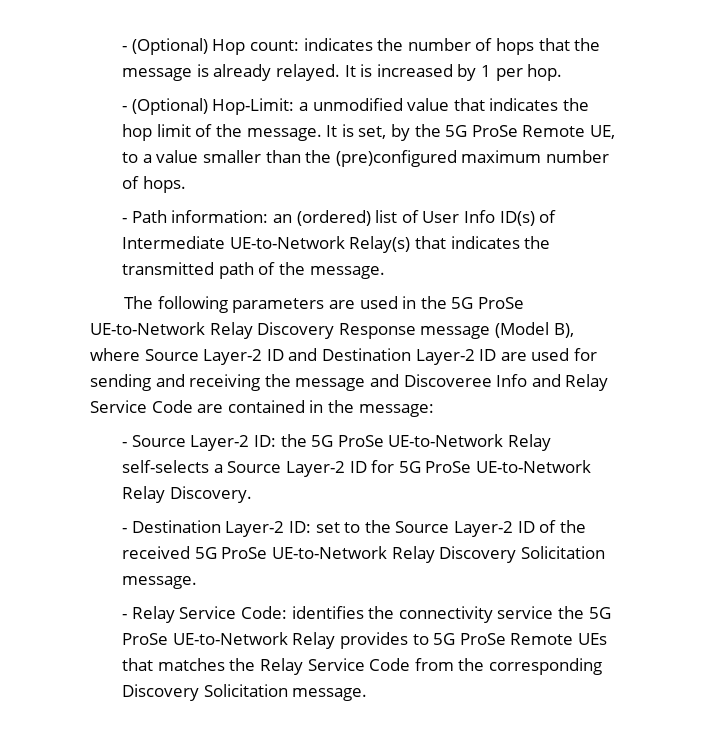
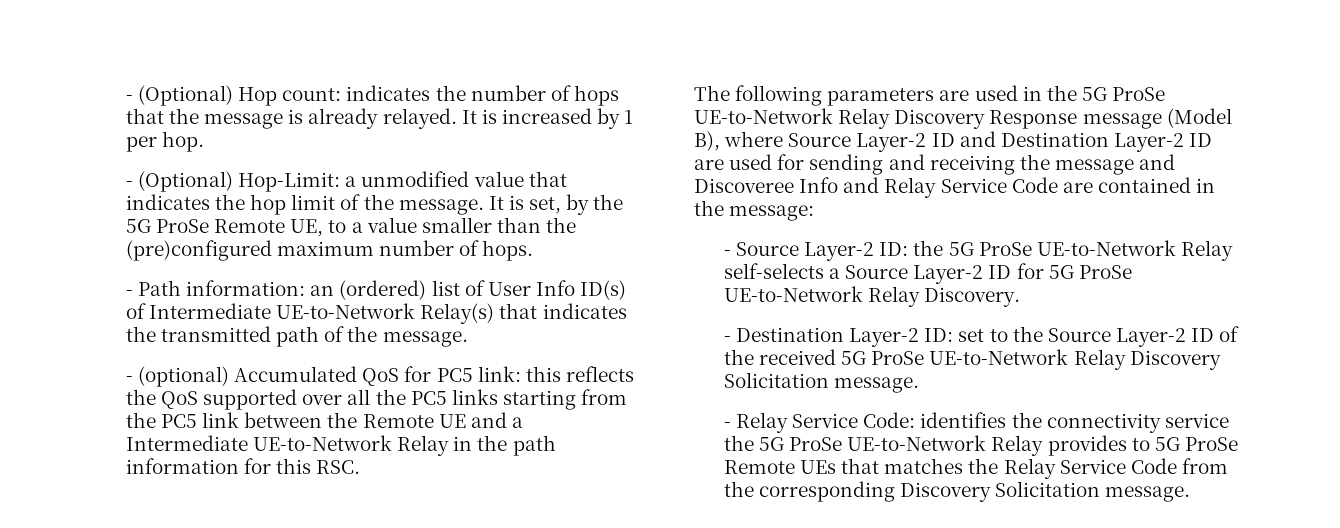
(385, 272) none -> [125,366,634,387] [125,389,628,410] [125,412,523,428] [125,435,556,456] [125,458,361,474] // - (optional) Accumulated QoS for PC5 link: this reflects the QoS supported over all the PC5 links starting from the PC5 link between the Remote UE and a Intermediate UE-to-Network Relay in the path information for this RSC.

